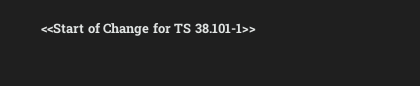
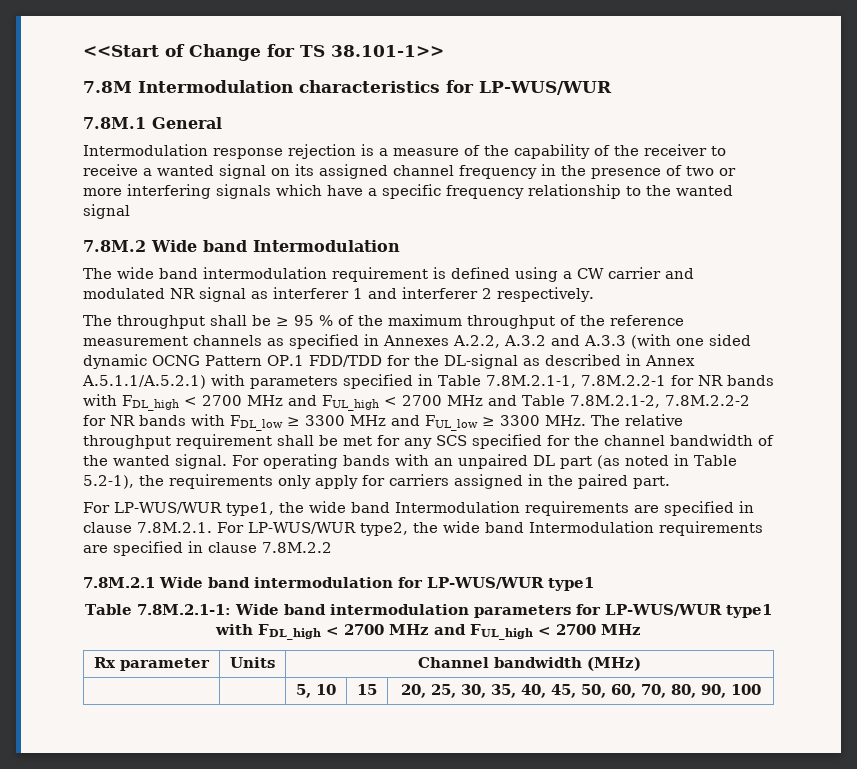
(256, 28) none -> [83,80,612,95] [83,117,222,129] [83,144,726,159] [83,164,736,179] [83,184,733,199] [83,204,130,219] [83,240,400,252] [83,267,694,282] [83,287,594,302] [83,314,684,329] [83,334,751,349] [83,354,695,369] [82,374,774,389] [83,394,750,411] [83,414,683,431] [83,434,774,449] [83,454,737,469] [83,474,670,489] [83,501,754,516] [83,521,763,536] [83,541,332,556] [83,577,594,591] [85,604,772,618] [215,624,641,640] [94,657,210,671] [230,657,275,668] [418,657,641,671] [296,684,336,698] [357,684,377,695] [400,684,761,698] // 7.8M Intermodulation characteristics for LP-WUS/WUR // 7.8M.1 General // Intermodulation response rejection is a measure of the capability of the receiver to receive a wanted signal on its assigned channel frequency in the presence of two or more interfering signals which have a specific frequency relationship to the wanted signal // 7.8M.2 Wide band Intermodulation // The wide band intermodulation requirement is defined using a CW carrier and modulated NR signal as interferer 1 and interferer 2 respectively. // The throughput shall be ≥ 95 % of the maximum throughput of the reference measurement channels as specified in Annexes A.2.2, A.3.2 and A.3.3 (with one sided dynamic OCNG Pattern OP.1 FDD/TDD for the DL-signal as described in Annex A.5.1.1/A.5.2.1) with parameters specified in Table 7.8M.2.1-1, 7.8M.2.2-1 for NR bands with FDL_high < 2700 MHz and FUL_high < 2700 MHz and Table 7.8M.2.1-2, 7.8M.2.2-2 for NR bands with FDL_low ≥ 3300 MHz and FUL_low ≥ 3300 MHz. The relative throughput requirement shall be met for any SCS specified for the channel bandwidth of the wanted signal. For operating bands with an unpaired DL part (as noted in Table 5.2-1), the requirements only apply for carriers assigned in the paired part. // For LP-WUS/WUR type1, the wide band Intermodulation requirements are specified in clause 7.8M.2.1. For LP-WUS/WUR type2, the wide band Intermodulation requirements are specified in clause 7.8M.2.2 // 7.8M.2.1 Wide band intermodulation for LP-WUS/WUR type1 // Table 7.8M.2.1-1: Wide band intermodulation parameters for LP-WUS/WUR type1 with FDL_high < 2700 MHz and FUL_high < 2700 MHz // Rx parameter | Units | Channel bandwidth (MHz) // | | 5, 10 | 15 | 20, 25, 30, 35, 40, 45, 50, 60, 70, 80, 90, 100

